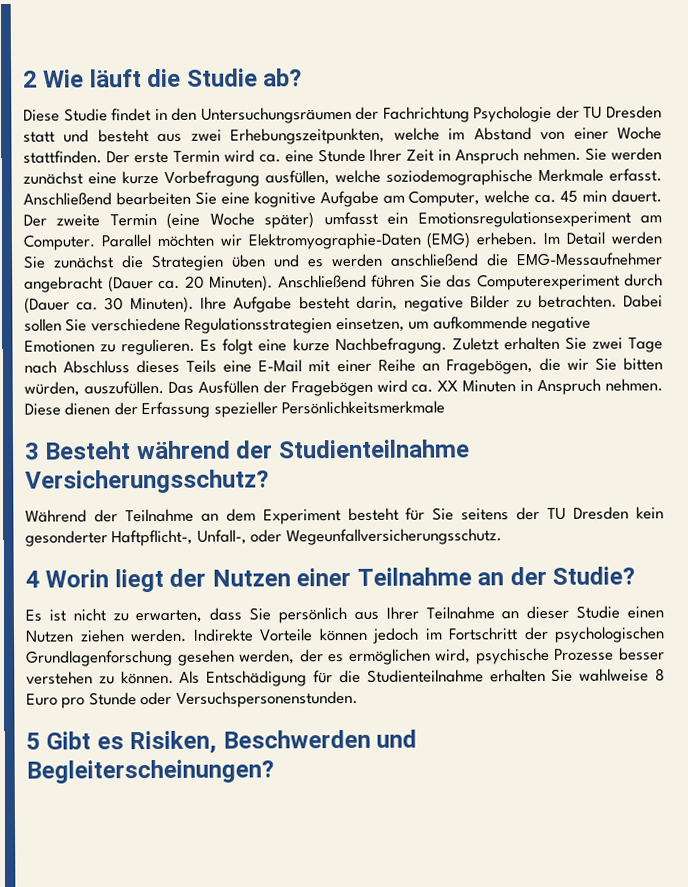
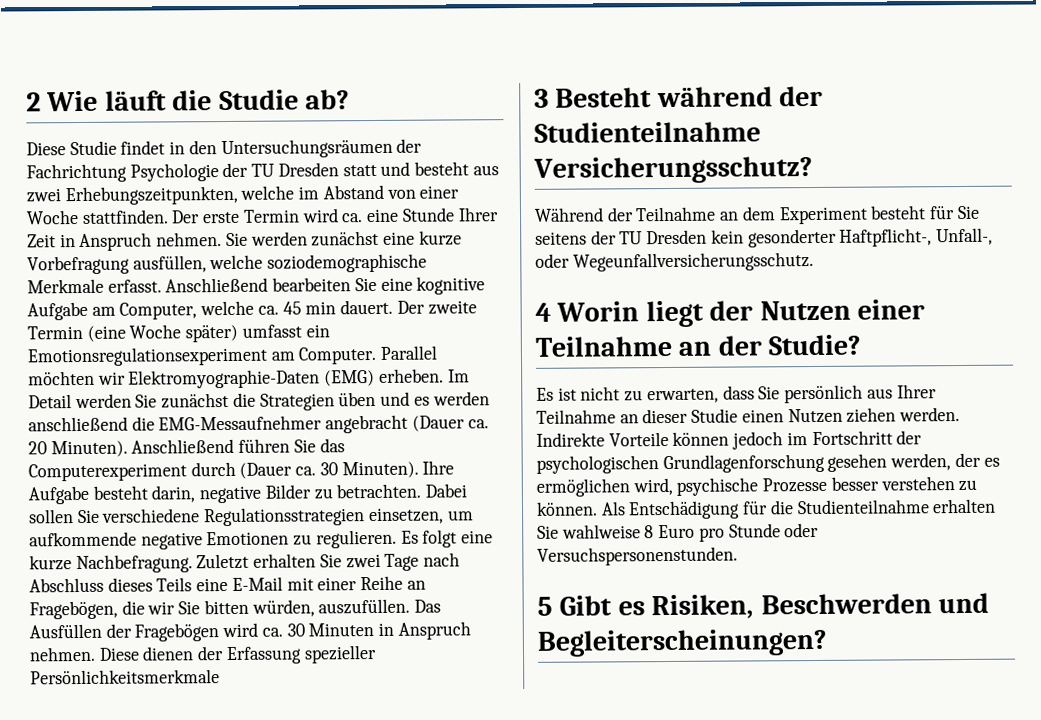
[437,380,459,392] XX -> [286,623,305,637] 30

